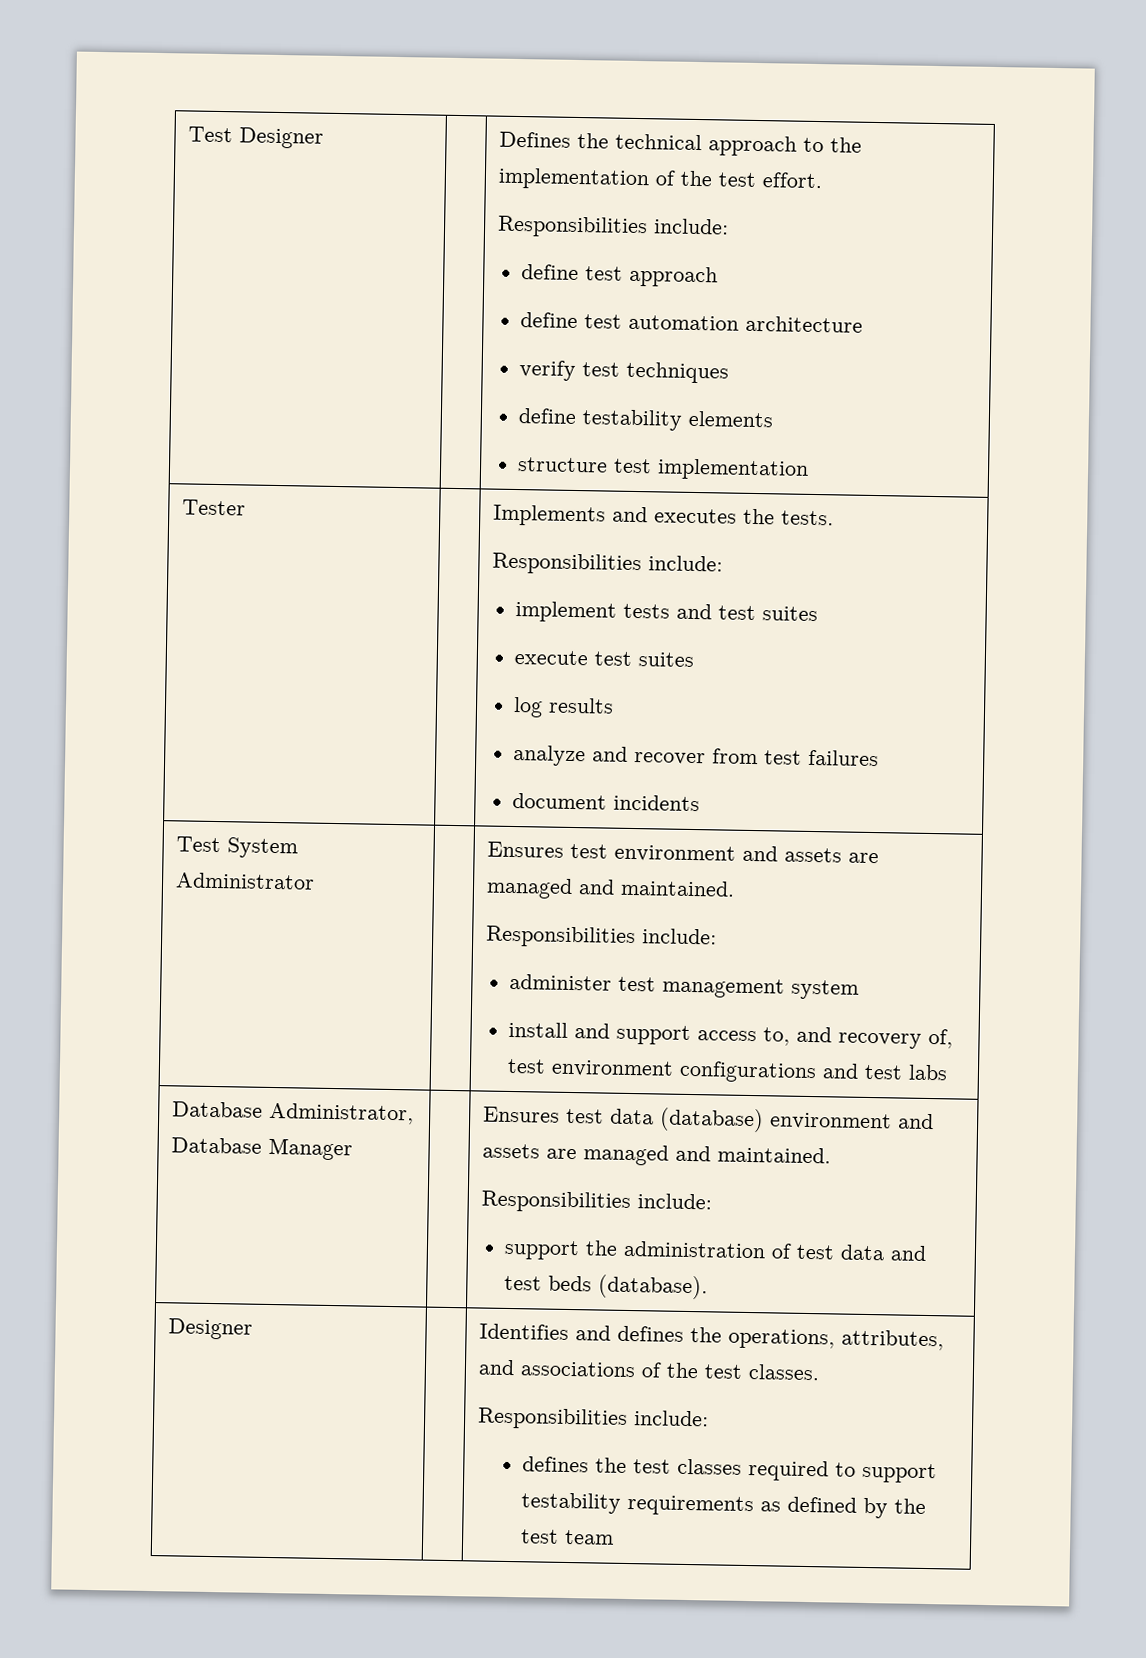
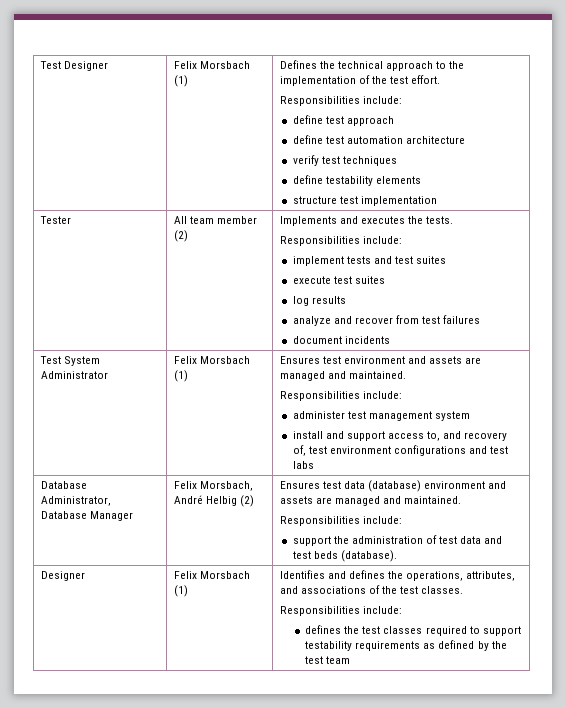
(325, 138) none -> [173,61,251,69] [173,75,188,87] Felix Morsbach (1)
(247, 507) none -> [173,216,258,224] [173,230,188,242] All team member (2)
(316, 881) none -> [173,356,251,364] [173,370,188,382] Felix Morsbach (1)
(354, 1149) none -> [173,481,254,491] [173,495,255,507] Felix Morsbach, André Helbig (2)
(254, 1329) none -> [173,571,251,579] [173,585,188,597] Felix Morsbach (1)

